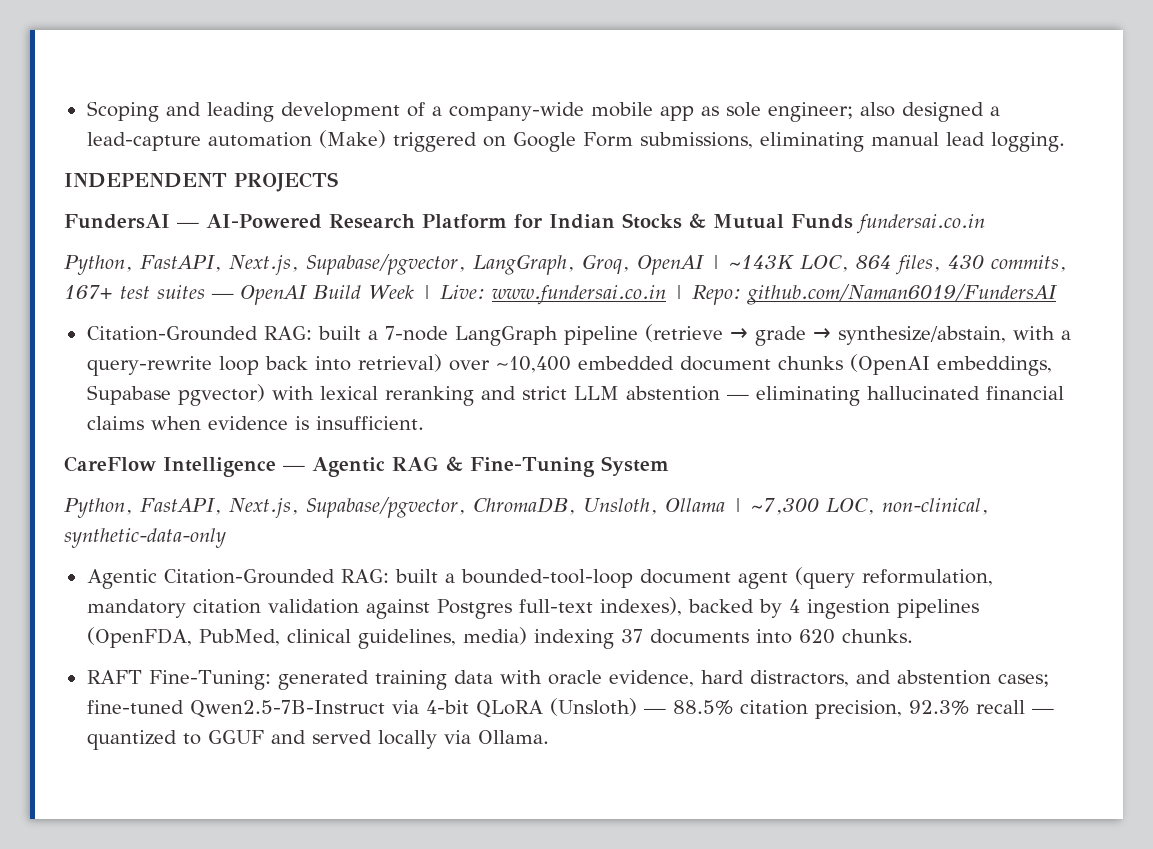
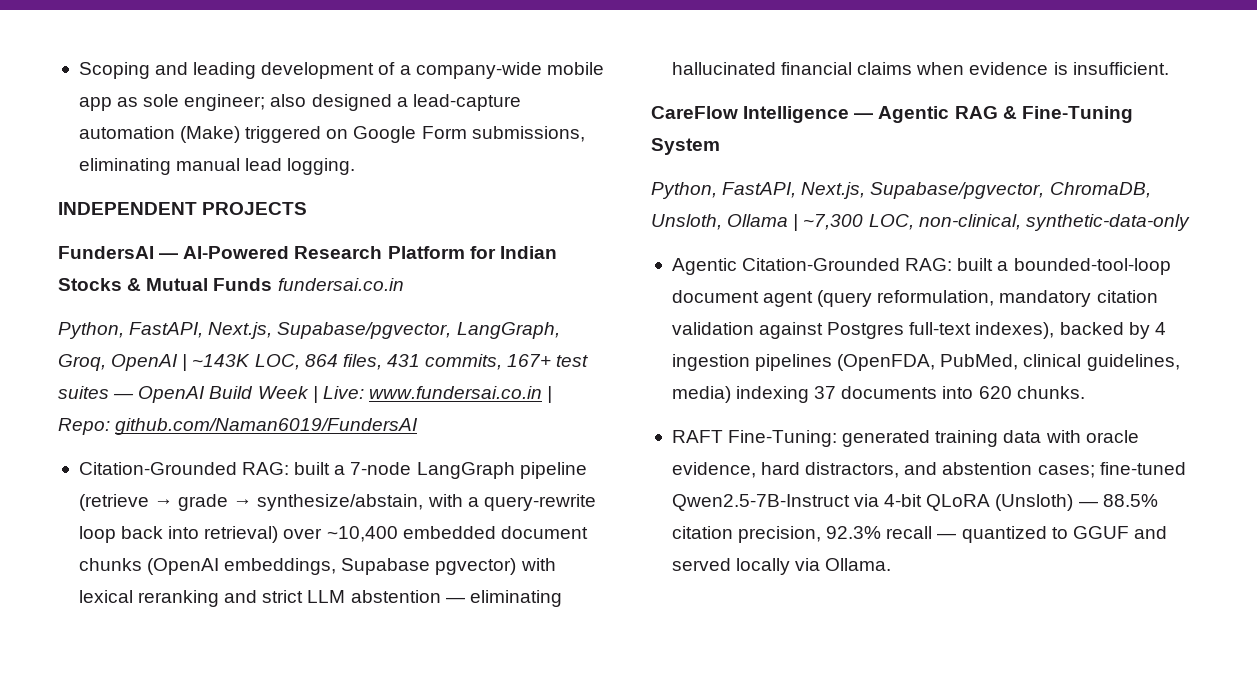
[947,255,984,269] 430 -> [386,354,420,367] 431

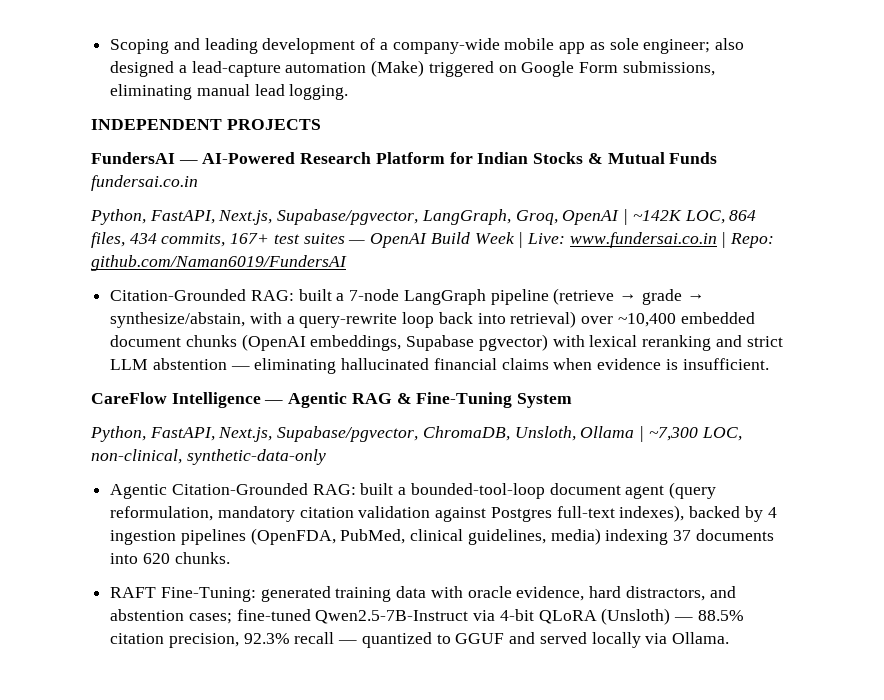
[192,354,251,367] ~143K -> [632,210,682,221] ~142K
[386,354,420,367] 431 -> [129,233,157,244] 434

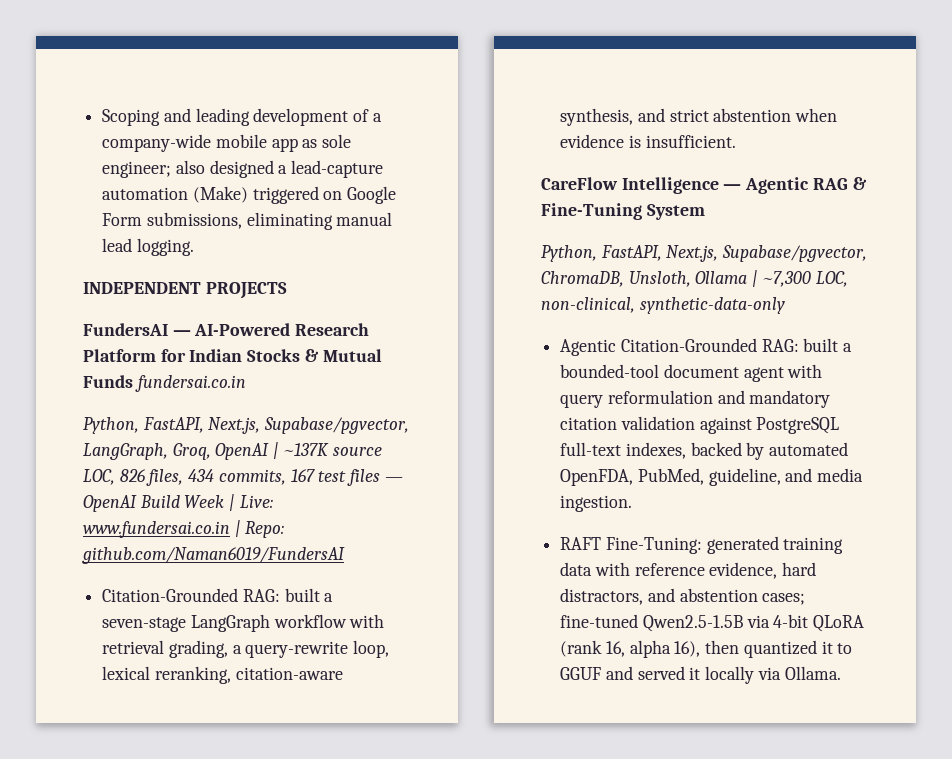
[632,210,757,224] [91,232,345,248] ~142K LOC, 864 files, 434 commits, 167+ test suites -> [283,443,382,456] [83,469,381,486] ~137K source LOC, 826 files, 434 commits, 167 test files
[349,288,705,305] [110,311,755,328] [110,334,783,351] [110,358,549,374] 7-node LangGraph pipeline (retrieve → grade → synthesize/abstain, with a query-rewrite loop back into retrieval) over ~10,400 embedded document chunks (OpenAI embeddings, Supabase pgvector) with lexical reranking and strict LLM abstention — eliminating hallucinated financial claims -> [102,614,385,632] [102,640,390,658] [102,666,343,684] [560,108,792,126] seven-stage LangGraph workflow with retrieval grading, a query-rewrite loop, lexical reranking, citation-aware synthesis, and strict abstention
[410,483,545,499] bounded-tool-loop -> [560,364,660,378] bounded-tool
[669,482,717,499] [110,505,777,522] [110,528,774,545] [110,552,230,564] (query reformulation, mandatory citation validation against Postgres full-text indexes), backed by 4 ingestion pipelines (OpenFDA, PubMed, clinical guidelines, media) indexing 37 documents into 620 chunks. -> [787,364,823,378] [560,390,831,408] [560,416,840,434] [560,442,849,460] [560,468,864,486] [560,495,633,512] with query reformulation and mandatory citation validation against PostgreSQL full-text indexes, backed by automated OpenFDA, PubMed, guideline, and media ingestion.
[467,586,512,598] oracle -> [634,563,705,576] reference
[315,610,469,624] Qwen2.5-7B-Instruct -> [642,615,743,632] Qwen2.5-1.5B
[601,608,744,625] [110,632,432,648] (Unsloth) — 88.5% citation precision, 92.3% recall — quantized -> [560,640,833,658] (rank 16, alpha 16), then quantized it
(587, 638) none -> [689,667,701,680] it

